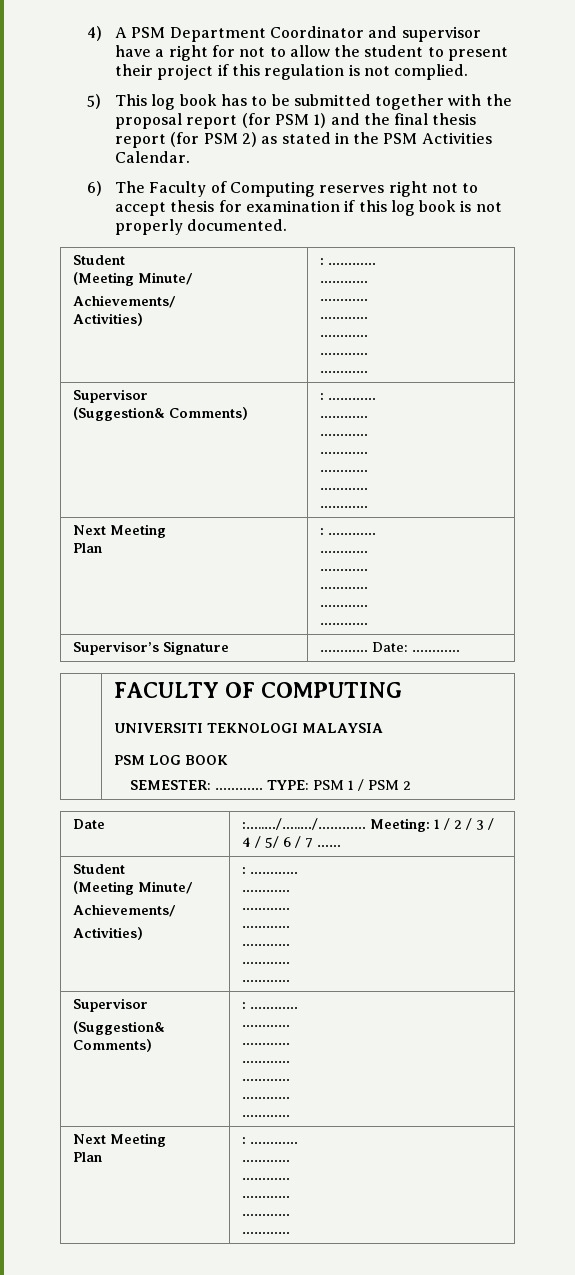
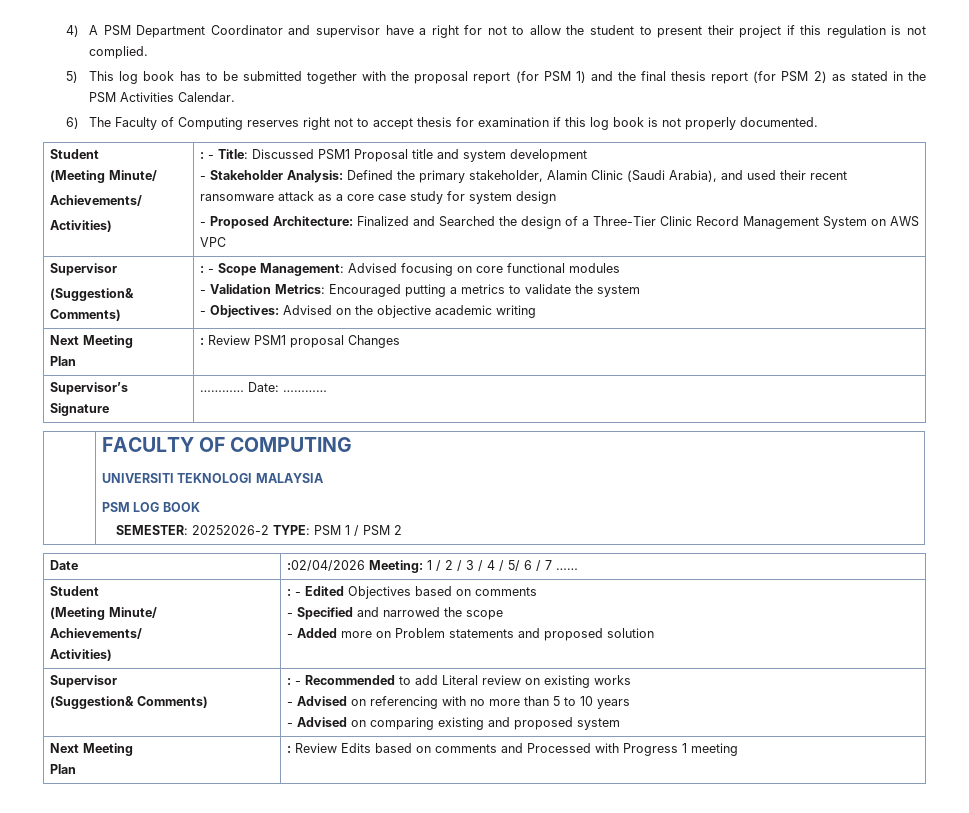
[327,263,376,265] [319,281,368,283] [319,299,368,301] [319,317,368,319] [319,335,368,337] [319,353,368,355] [319,371,368,373] [72,389,148,403] [72,407,248,421] [319,393,376,400] [319,416,368,418] [319,434,368,436] [319,452,368,454] [319,470,368,472] [319,488,368,490] [319,506,368,508] [72,524,166,538] [72,543,102,553] [319,528,376,535] [319,551,368,553] [319,569,368,571] [319,587,368,589] [319,605,368,607] [319,623,368,625] ………… // ………… // ………… // ………… // ………… // ………… // ………… // Supervisor // (Suggestion& Comments) | : ………… // ………… // ………… // ………… // ………… // ………… // ………… // Next Meeting // Plan | : ………… // ………… // ………… // ………… // ………… // ………… -> [207,149,587,162] [199,170,847,183] [199,191,556,204] [199,216,919,229] [199,237,226,247] [49,263,117,276] [49,288,134,301] [49,309,121,321] [199,263,620,276] [199,284,640,297] [199,305,536,318] [49,335,133,348] [49,356,76,366] [199,335,400,348] - Title: Discussed PSM1 Proposal title and system development // - Stakeholder Analysis: Defined the primary stakeholder, Alamin Clinic (Saudi Arabia), and used their recent ransomware attack as a core case study for system design // - Proposed Architecture: Finalized and Searched the design of a Three-Tier Clinic Record Management System on AWS VPC // Supervisor // (Suggestion& Comments) | : - Scope Management: Advised focusing on core functional modules // - Validation Metrics: Encouraged putting a metrics to validate the system // - Objectives: Advised on the objective academic writing // Next Meeting // Plan | : Review PSM1 proposal Changes
[215,788,264,790] ………… -> [191,525,269,535] 20252026-2
[241,818,366,830] :…..…/…..…/………… -> [286,560,365,571] :02/04/2026
[249,872,298,874] [241,890,290,892] [241,908,290,910] [241,926,290,928] [241,944,290,946] [241,962,290,964] [241,980,290,982] [72,998,148,1012] [72,1021,165,1035] [72,1039,152,1052] [241,1002,298,1009] [241,1025,290,1027] [241,1043,290,1045] [241,1061,290,1063] [241,1079,290,1081] [241,1097,290,1099] [241,1115,290,1117] [72,1133,166,1147] [72,1152,102,1162] [241,1137,298,1144] [241,1160,290,1162] [241,1178,290,1180] [241,1196,290,1198] [241,1214,290,1216] [241,1232,290,1234] ………… // ………… // ………… // ………… // ………… // ………… // ………… // Supervisor // (Suggestion& Comments) | : ………… // ………… // ………… // ………… // ………… // ………… // ………… // Next Meeting // Plan | : ………… // ………… // ………… // ………… // ………… // ………… -> [294,586,537,599] [286,607,503,620] [286,628,654,641] [49,675,117,688] [49,696,208,709] [286,675,631,688] [286,696,630,709] [286,717,620,730] [49,743,133,756] [49,764,76,774] [286,743,738,756] - Edited Objectives based on comments // - Specified and narrowed the scope // - Added more on Problem statements and proposed solution // Supervisor // (Suggestion& Comments) | : - Recommended to add Literal review on existing works // - Advised on referencing with no more than 5 to 10 years // - Advised on comparing existing and proposed system // Next Meeting // Plan | : Review Edits based on comments and Processed with Progress 1 meeting

